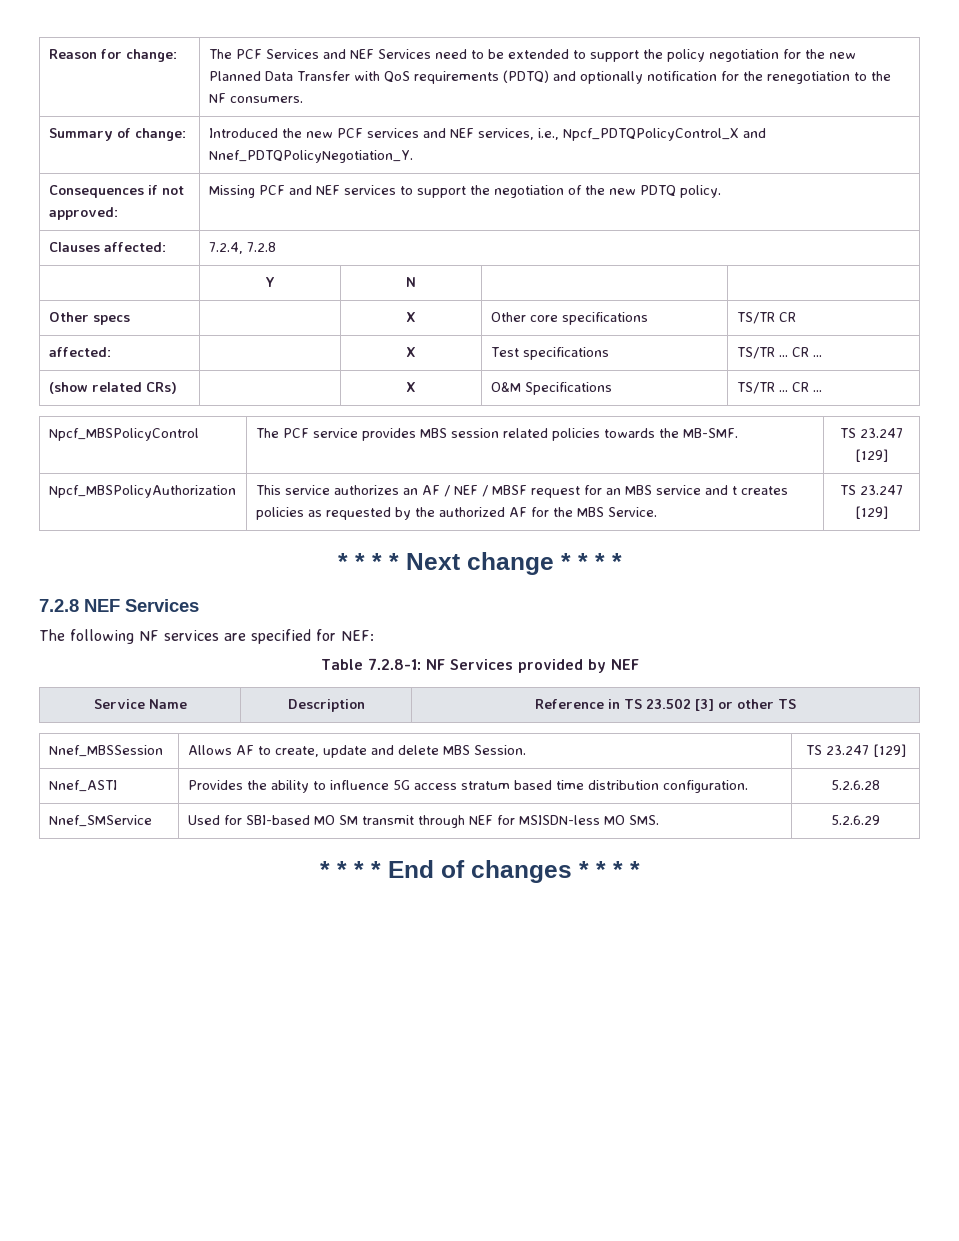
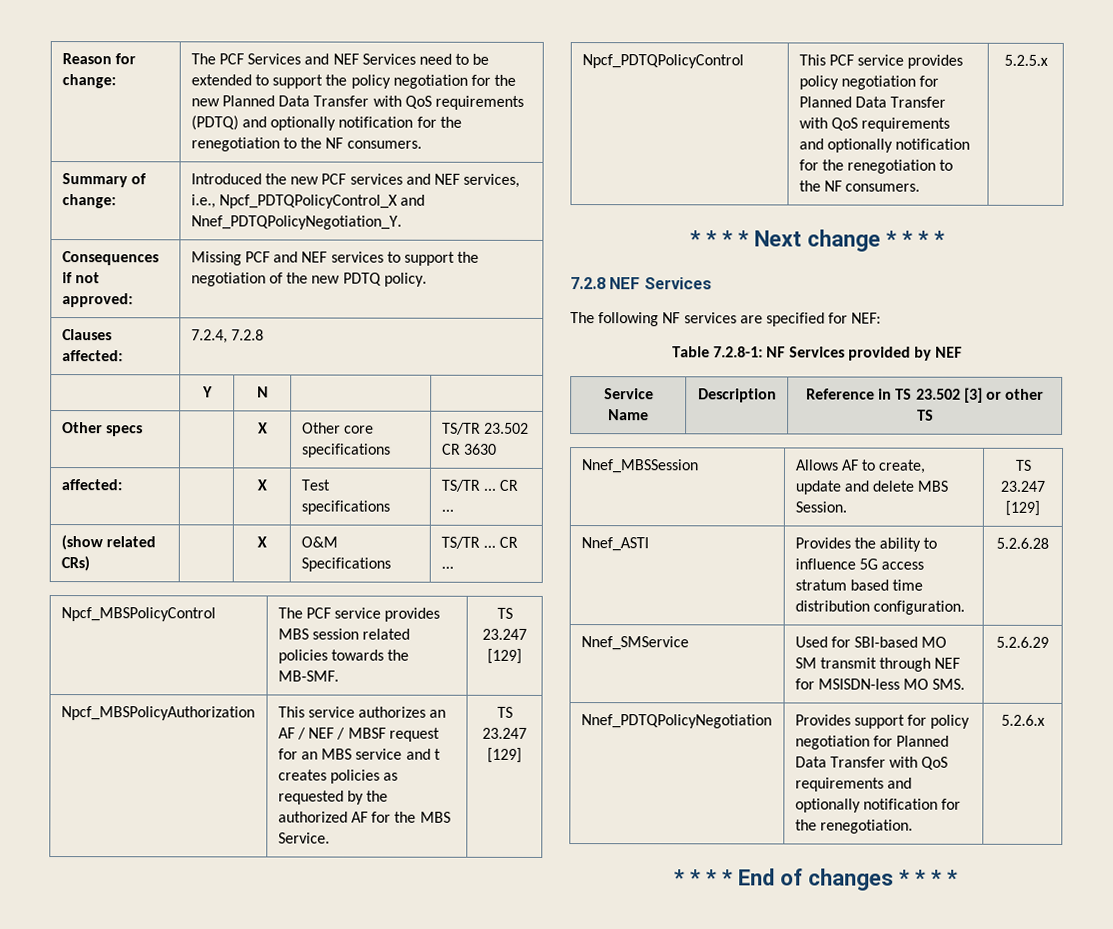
[778,312,796,322] CR -> [484,422,530,434] [441,443,498,455] 23.502 CR 3630
(888, 512) none -> [581,54,744,69] [798,54,964,69] [798,75,940,90] [798,96,947,108] [798,117,951,132] [798,138,971,153] [798,159,954,174] [798,180,921,192] [1003,54,1048,66] // Npcf_PDTQPolicyControl | This PCF service provides policy negotiation for Planned Data Transfer with QoS requirements and optionally notification for the renegotiation to the NF consumers. | 5.2.5.x
(880, 820) none -> [580,714,772,729] [794,714,971,729] [794,735,950,750] [794,756,949,770] [794,777,913,792] [794,798,962,813] [794,819,914,834] [1000,714,1045,726] // Nnef_PDTQPolicyNegotiation | Provides support for policy negotiation for Planned Data Transfer with QoS requirements and optionally notification for the renegotiation. | 5.2.6.x

